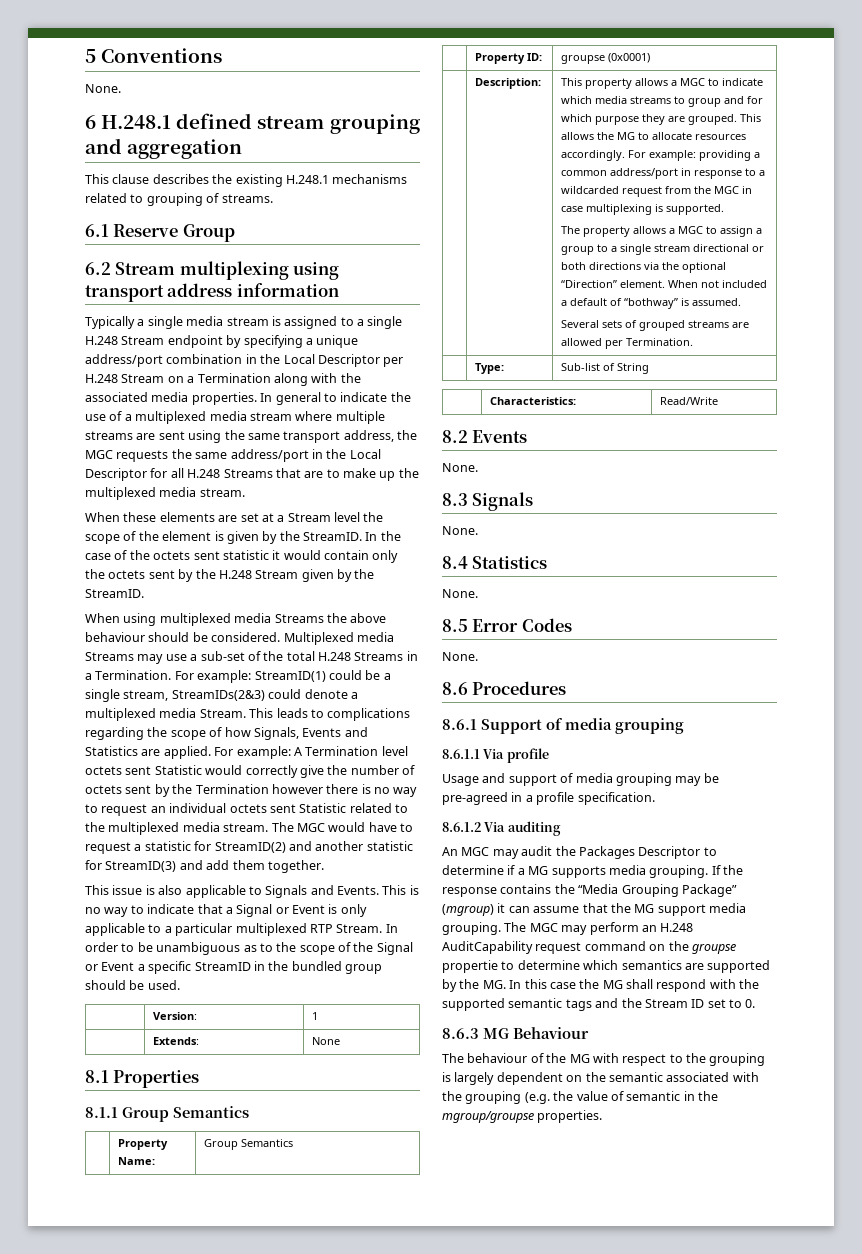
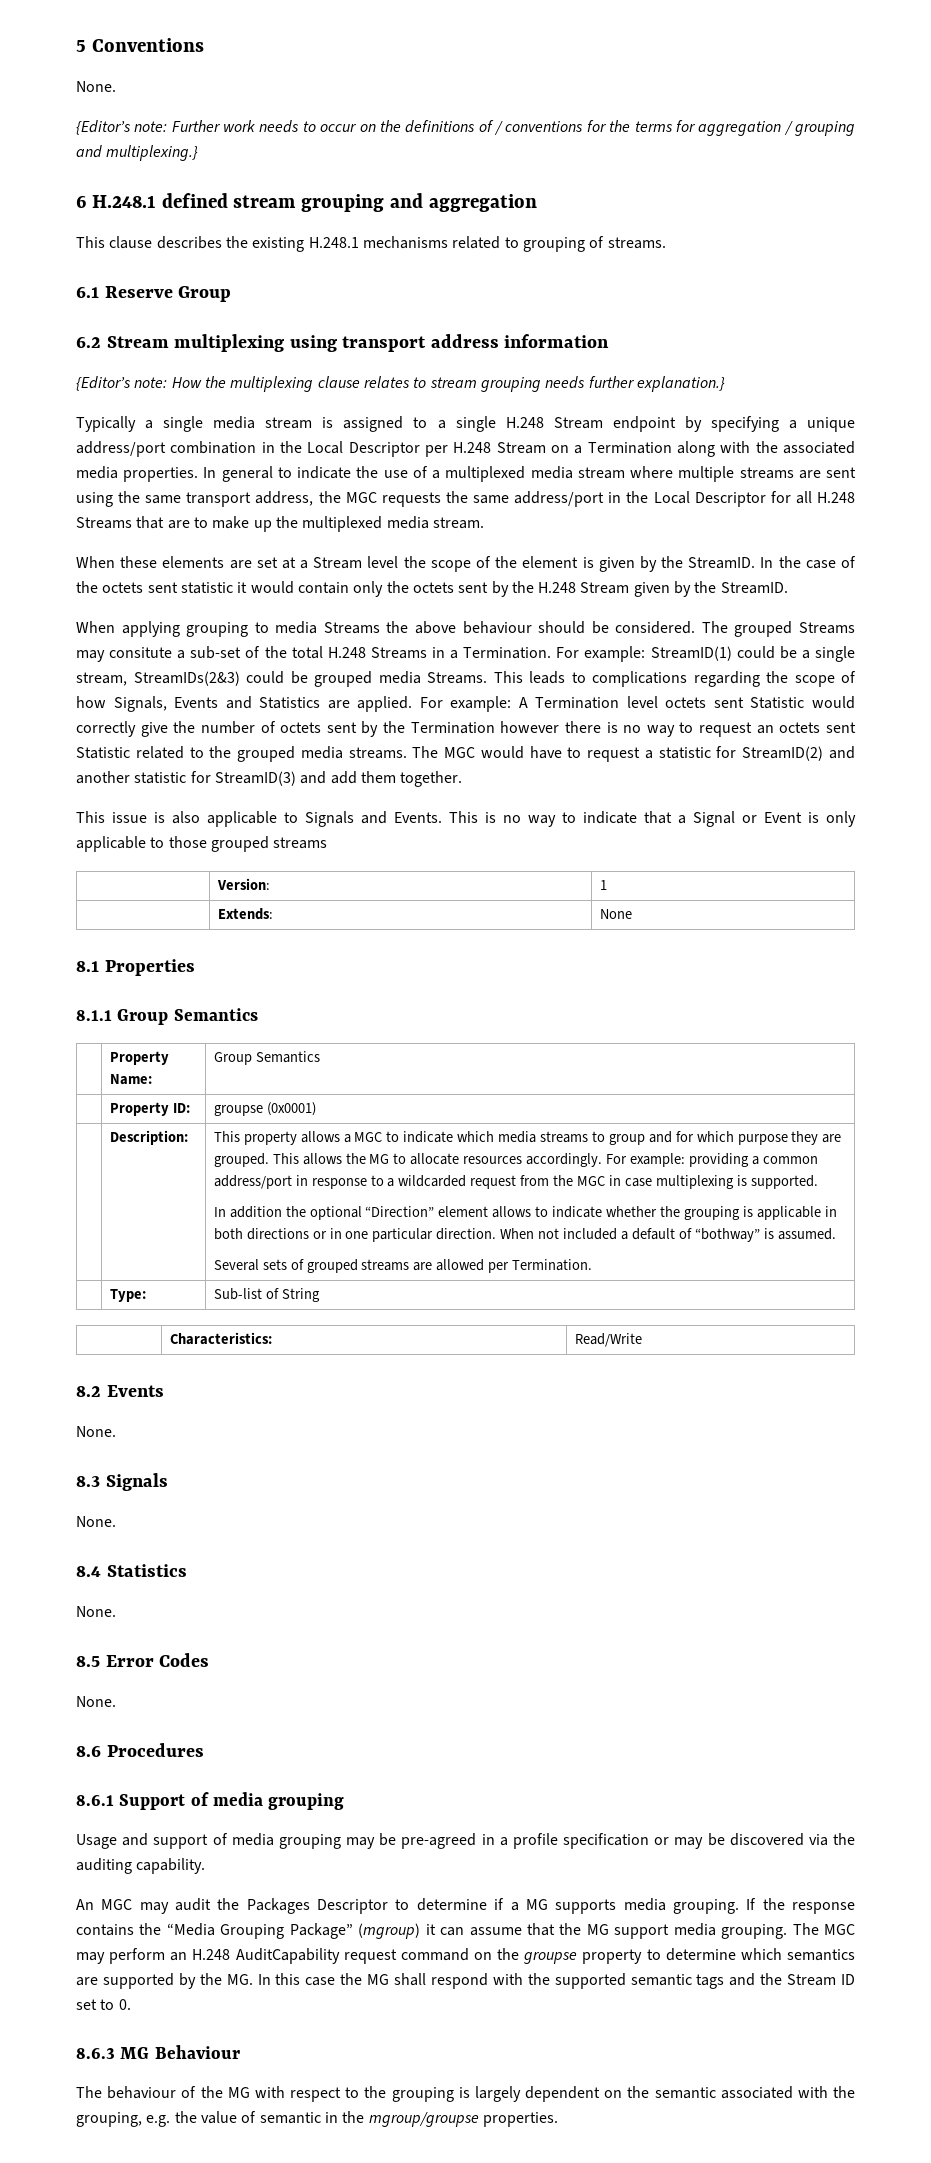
(121, 88) none -> [76,120,855,136] [76,145,199,161] // {Editor’s note: Further work needs to occur on the definitions of / conventions for the terms for aggregation / grouping and multiplexing.}
(339, 290) none -> [76,376,725,392] // {Editor’s note: How the multiplexing clause relates to stream grouping needs further explanation.}
[123,613,231,626] using multiplexed -> [121,621,269,637] applying grouping to
[283,632,394,645] Multiplexed media -> [701,621,793,637] The grouped
[165,654,187,661] use -> [109,647,173,658] consitute
[304,689,358,699] [85,708,246,721] denote a multiplexed media Stream. -> [290,671,487,687] be grouped media Streams.
[169,803,227,813] individual -> (774, 729) none
[108,822,269,835] multiplexed media stream. -> [237,746,407,762] grouped media streams.
[164,923,398,936] [85,942,413,955] [85,961,382,974] [85,980,180,990] a particular multiplexed RTP Stream. In order to be unambiguous as to the scope of the Signal or Event a specific StreamID in the bundled group should be used. -> [168,836,328,852] those grouped streams
[561,226,763,237] [561,244,765,255] [561,262,727,273] [561,280,666,288] The property allows a MGC to assign a group to a single stream directional or both directions via the optional “Direction” element. -> [213,1206,837,1220] [213,1228,497,1242] In addition the optional “Direction” element allows to indicate whether the grouping is applicable in both directions or in one particular direction.
[442,748,549,763] // 8.6.1.1 Via profile -> (345, 1801) none
[577,792,655,805] [442,822,506,832] specification. // 8.6.1.2 Via -> [563,1833,855,1849] specification or may be discovered via the
(561, 828) none -> [136,1858,206,1874] capability.
[442,960,498,973] propertie -> [582,1949,643,1964] property
[465,1091,550,1104] grouping (e.g. -> [76,2112,171,2127] grouping, e.g.

